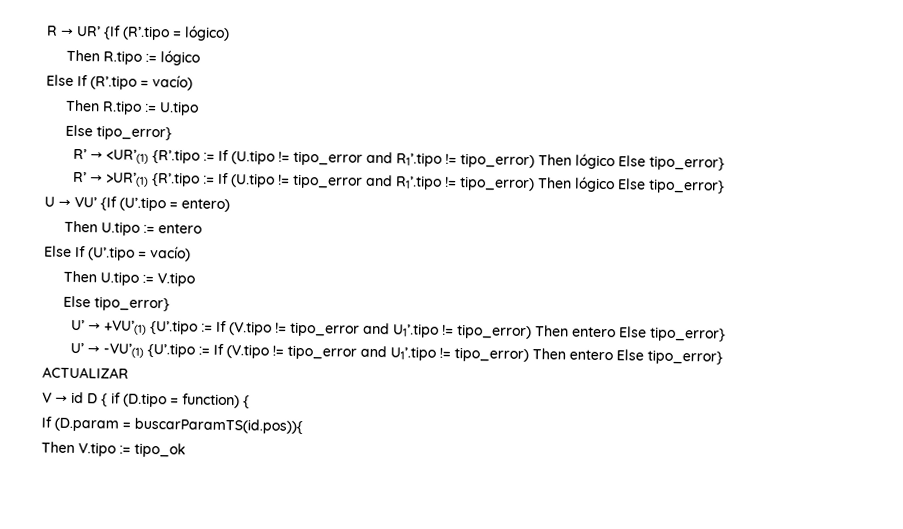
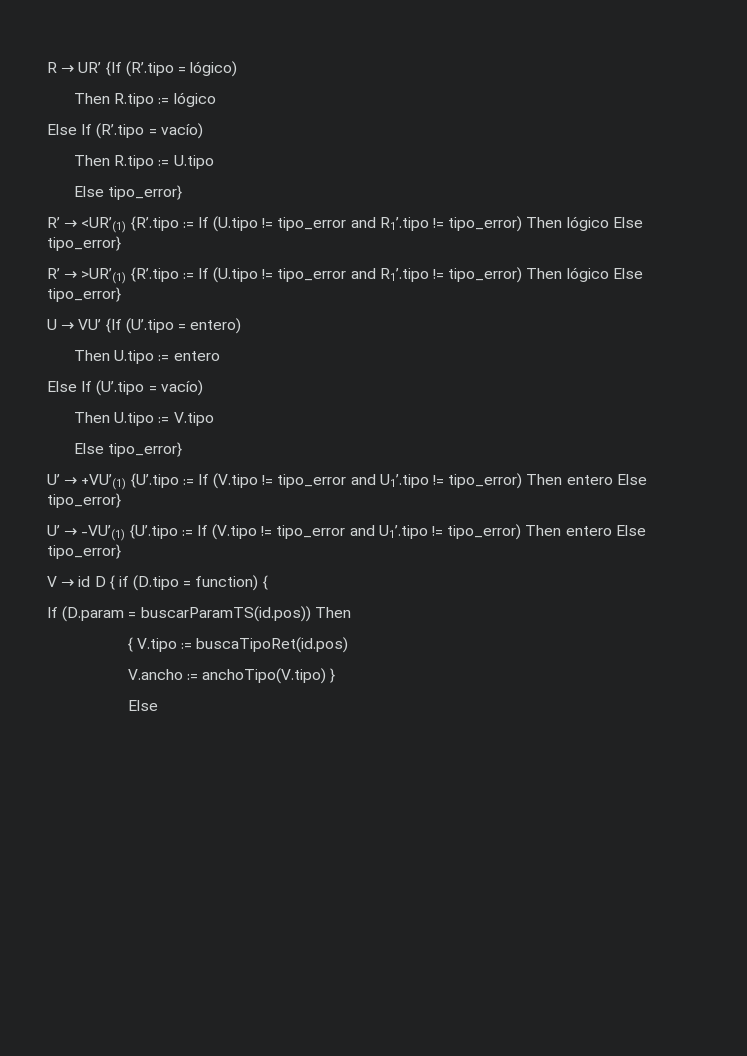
[42,366,129,379] // ACTUALIZAR -> (121, 551) none
[134,417,303,435] [41,441,186,458] buscarParamTS(id.pos)){ // Then V.tipo := tipo_ok -> [140,606,351,622] [127,637,349,653] [127,668,336,684] [127,700,158,711] buscarParamTS(id.pos)) Then // { V.tipo := buscaTipoRet(id.pos) // V.ancho := anchoTipo(V.tipo) } // Else

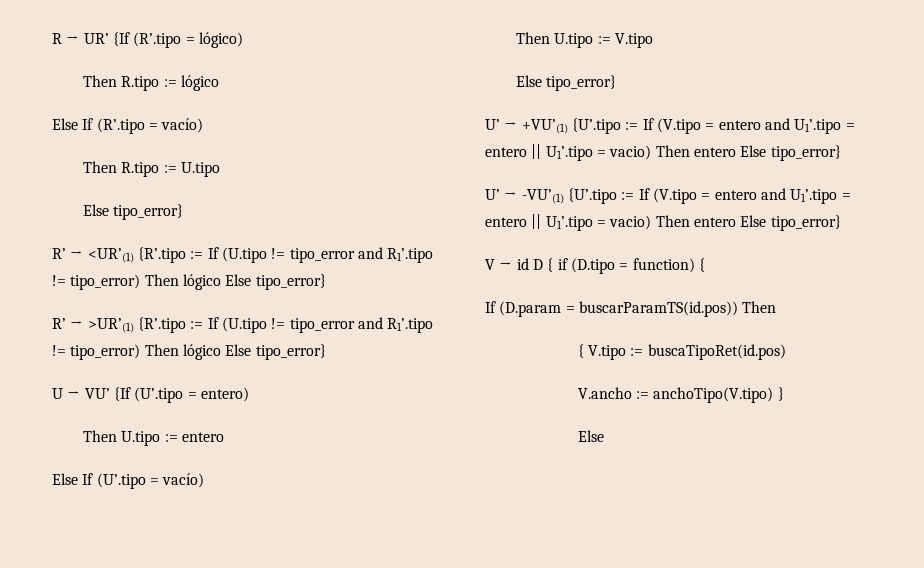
[262,473,523,489] != tipo_error and U1’.tipo != tipo_error) -> [705,118,855,134] [485,144,652,161] = entero and U1’.tipo = entero || U1’.tipo = vacio)
[261,524,522,540] != tipo_error and U1’.tipo != tipo_error) -> [701,188,851,204] [485,214,652,231] = entero and U1’.tipo = entero || U1’.tipo = vacio)

